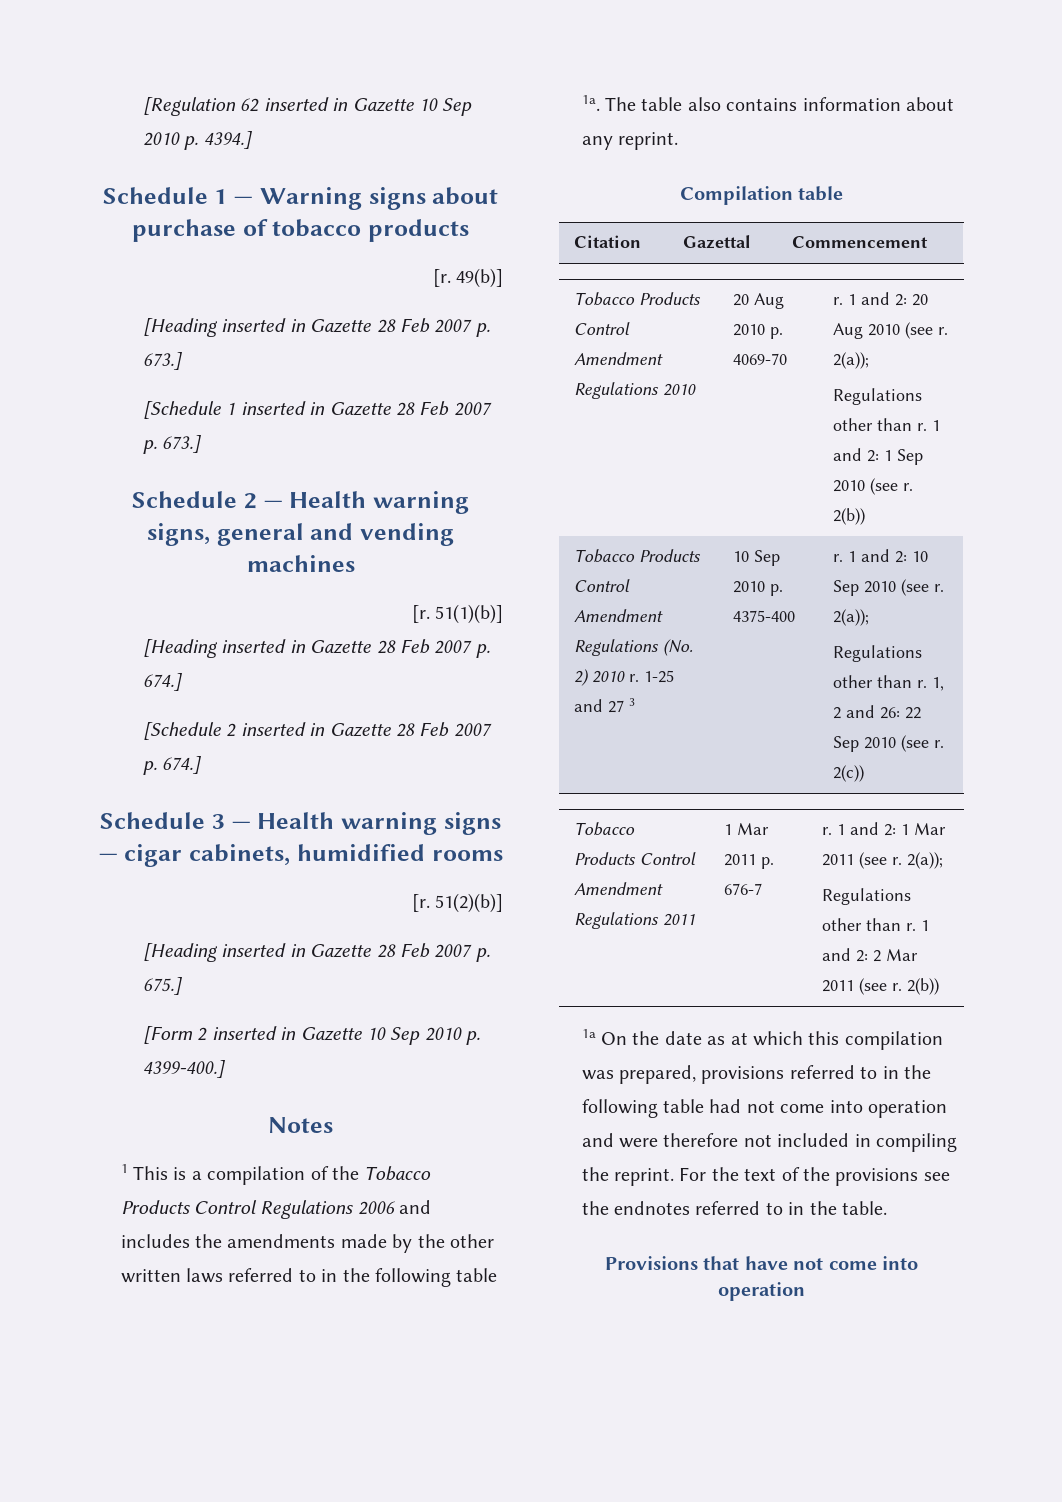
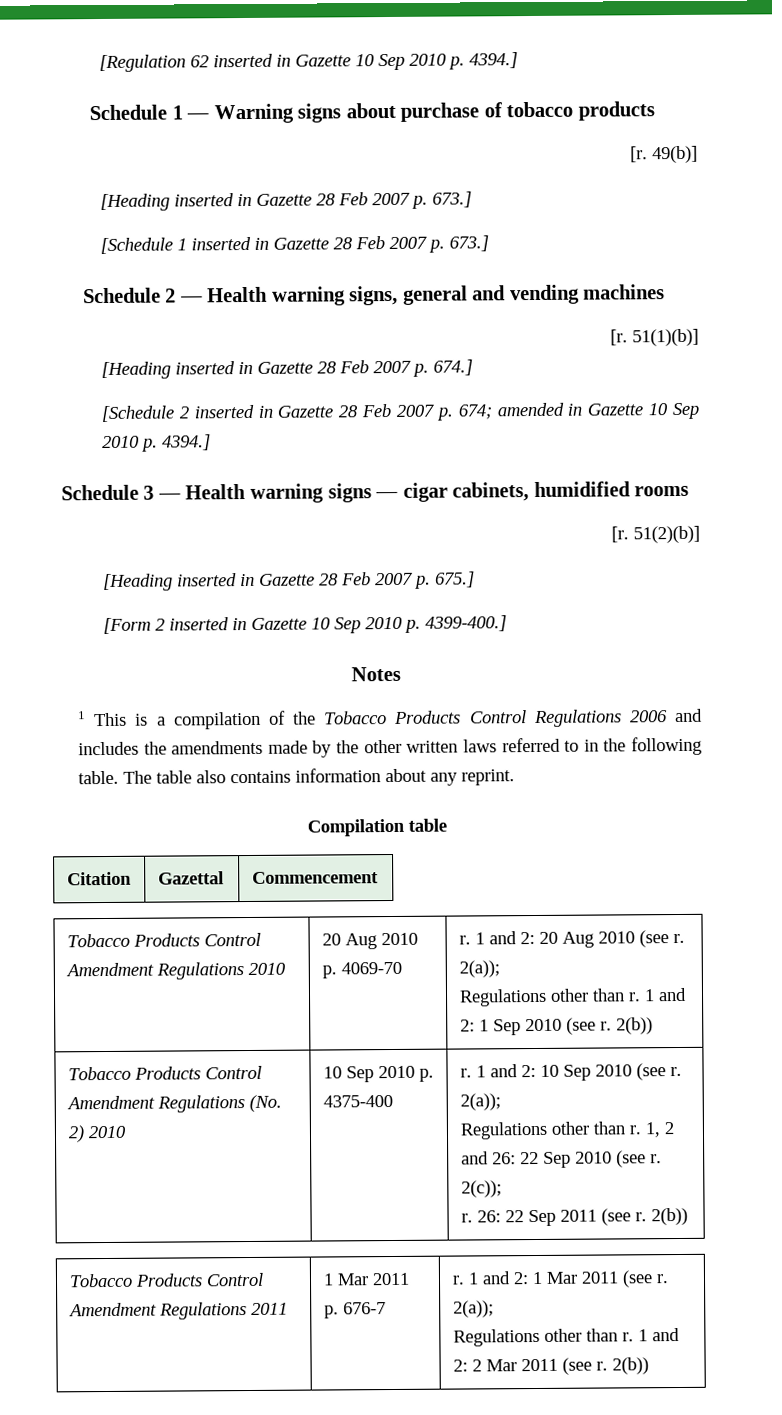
[162,756,202,774] 674.] -> [457,402,699,420] [102,434,212,452] 674; amended in Gazette 10 Sep 2010 p. 4394.]
[456,1268,498,1282] [581,95,600,111] table 1a. -> [78,770,120,785] table.
[628,670,674,683] [573,698,635,713] r. 1-25 and 27 3 -> (126, 1132) none
[832,765,864,782] 2(c)) -> [460,1180,502,1198] [460,1207,688,1227] 2(c)); // r. 26: 22 Sep 2011 (see r. 2(b))
[581,1029,943,1050] [581,1065,931,1084] [581,1099,947,1118] [581,1133,957,1152] [581,1167,950,1186] [581,1201,887,1215] [605,1256,918,1270] [718,1282,805,1301] // 1a On the date as at which this compilation was prepared, provisions referred to in the following table had not come into operation and were therefore not included in compiling the reprint. For the text of the provisions see the endnotes referred to in the table. // Provisions that have not come into operation -> (649, 1366) none

